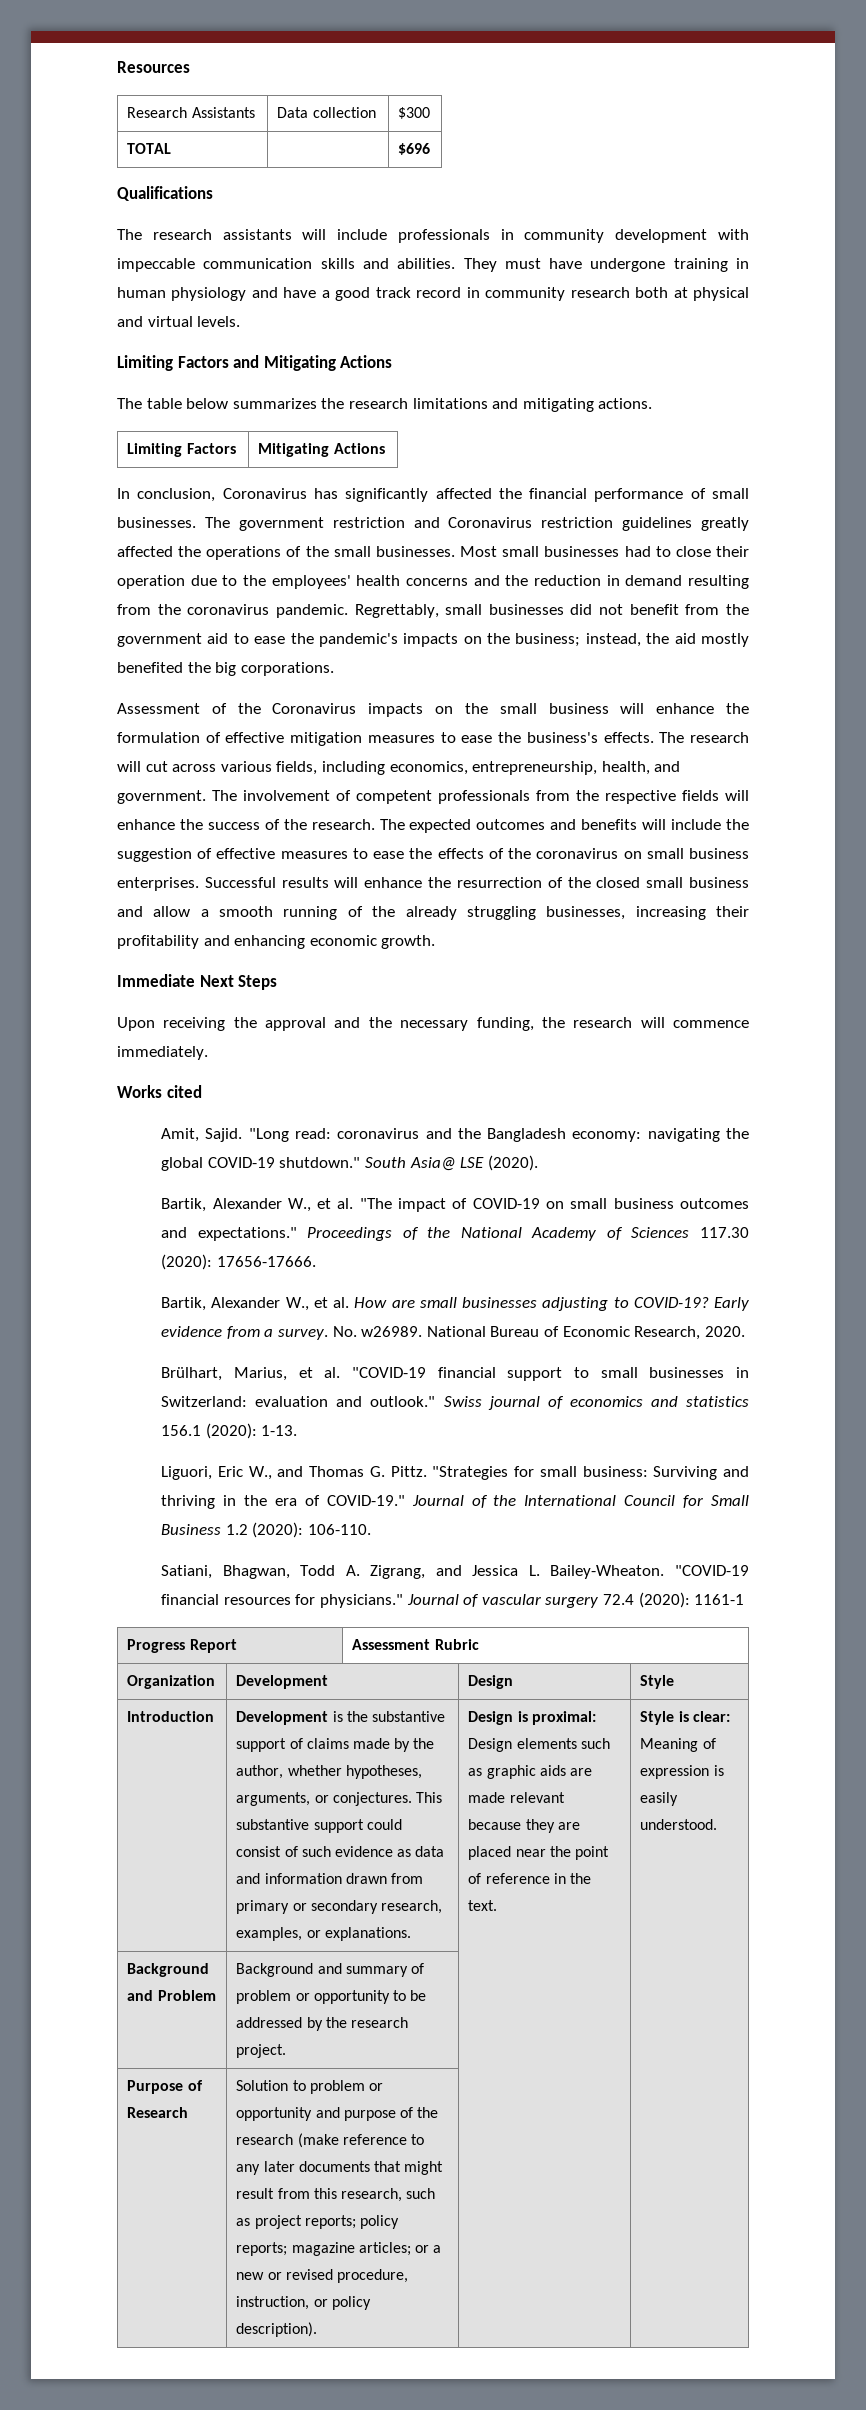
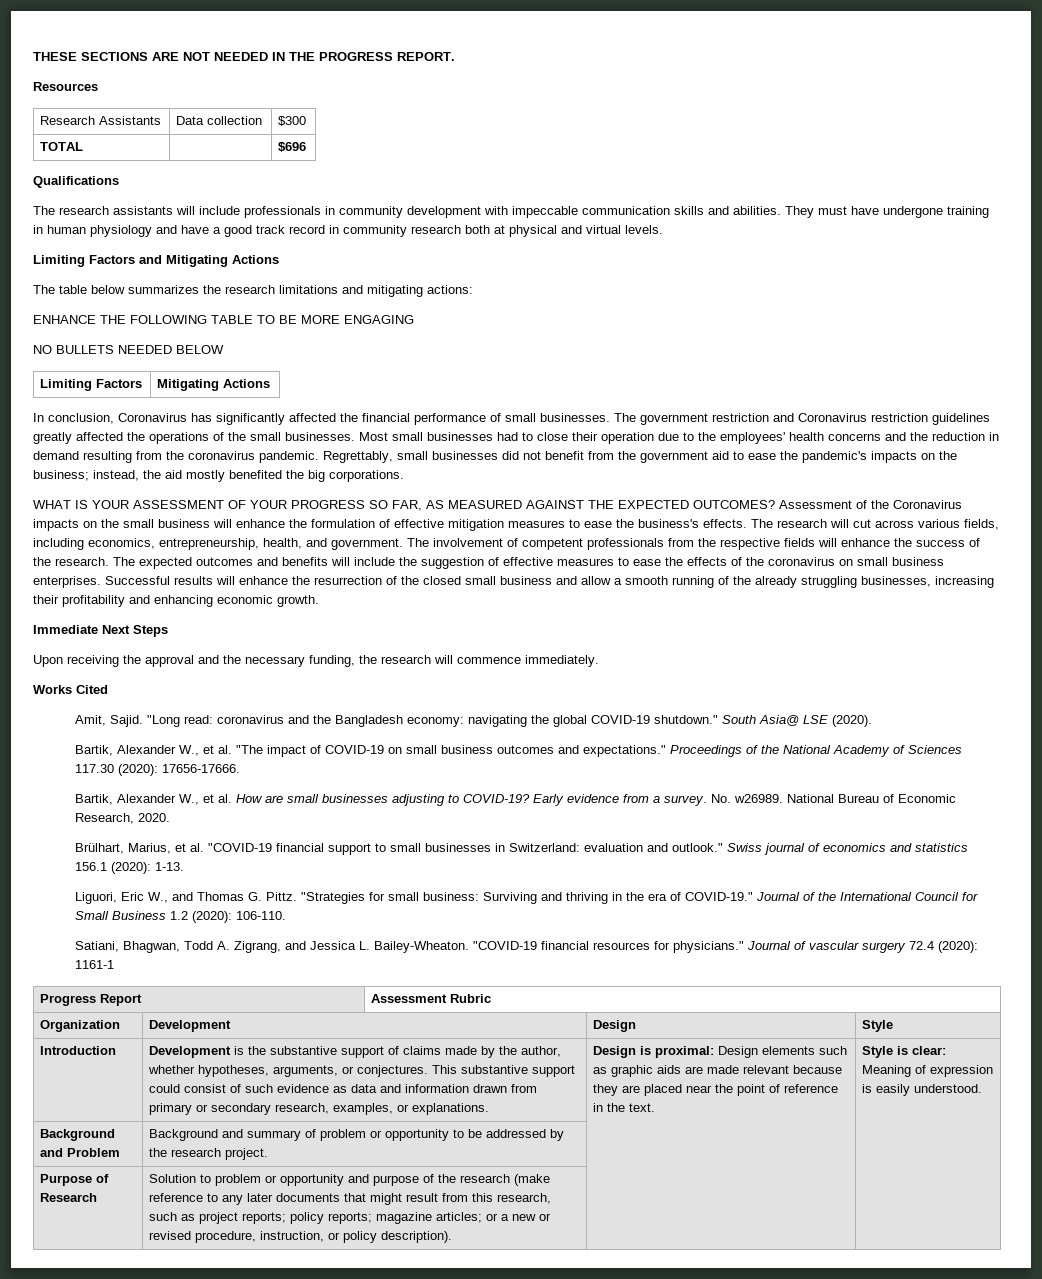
(117, 67) none -> [33,52,455,61] THESE SECTIONS ARE NOT NEEDED IN THE PROGRESS REPORT. //
[598,398,653,409] actions. -> [427,285,473,294] [33,315,414,324] [33,345,224,354] actions: // ENHANCE THE FOLLOWING TABLE TO BE MORE ENGAGING // NO BULLETS NEEDED BELOW
(334, 669) none -> [33,500,775,511] WHAT IS YOUR ASSESSMENT OF YOUR PROGRESS SO FAR, AS MEASURED AGAINST THE EXPECTED OUTCOMES?
[166,1085,202,1098] cited -> [76,685,108,694] Cited

